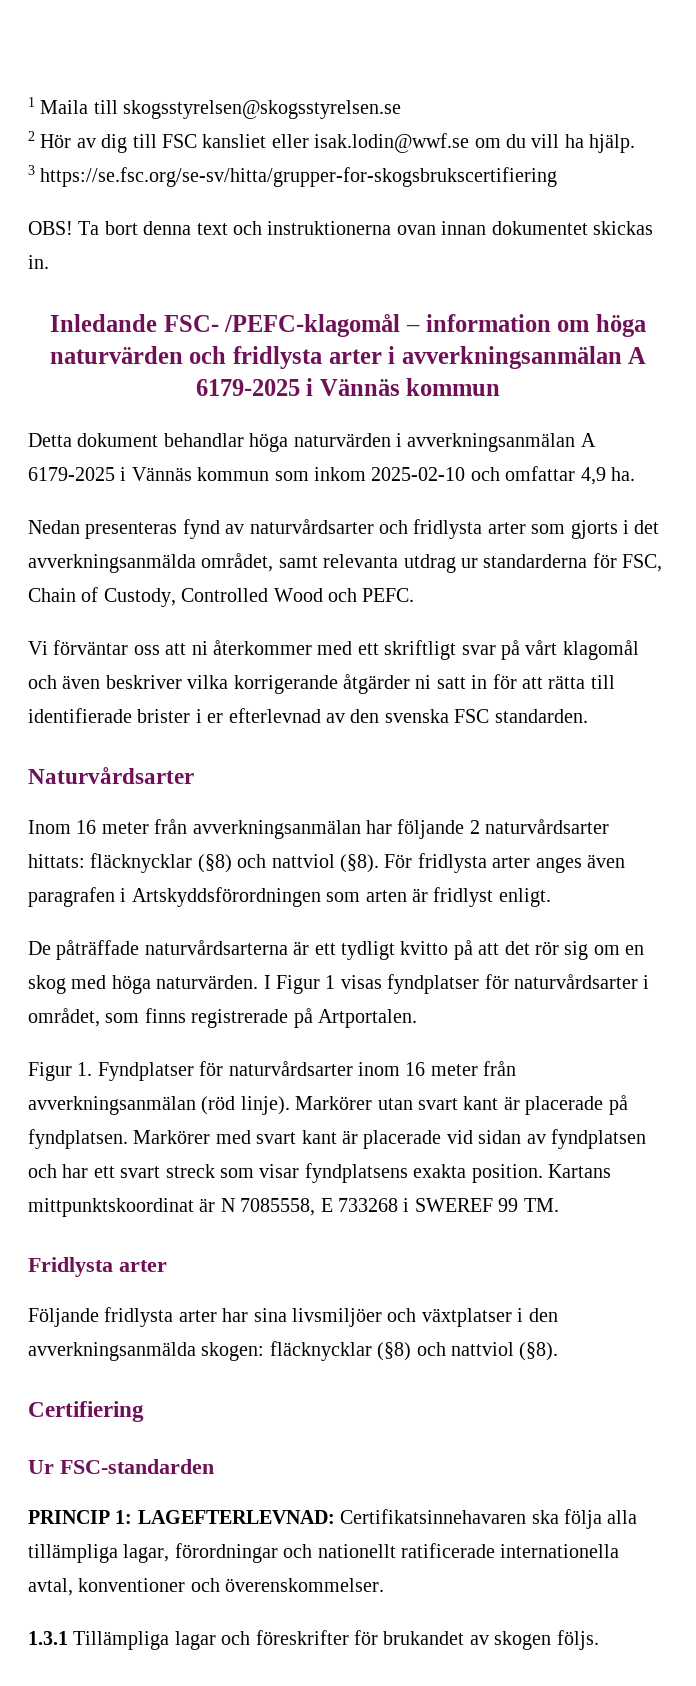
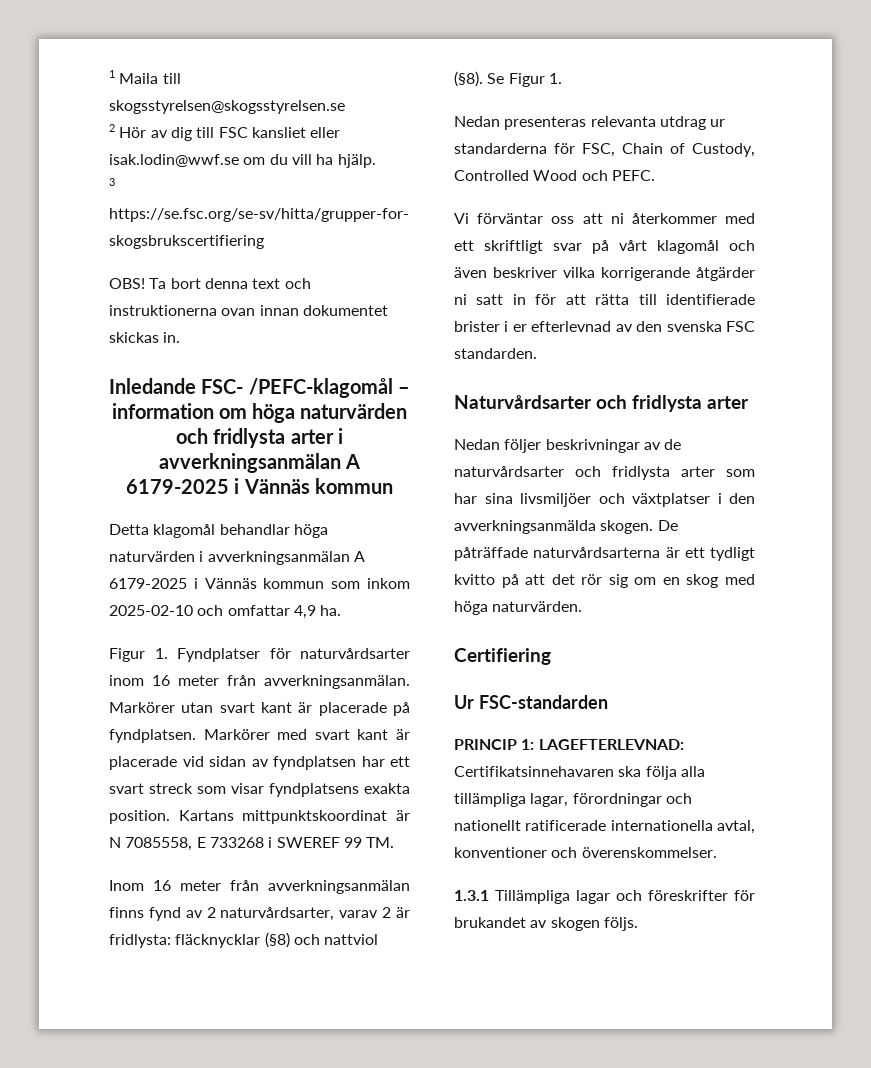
[77,433,159,447] dokument -> [153,524,216,538] klagomål
[28,519,660,539] [28,553,318,573] Nedan presenteras fynd av naturvårdsarter och fridlysta arter som gjorts i det avverkningsanmälda området, samt -> [109,648,410,662] [109,675,410,689] [109,702,410,716] [109,729,410,743] [109,756,410,770] [109,783,410,797] [109,810,411,824] [109,837,395,851] [109,880,410,894] [109,907,410,921] [109,932,379,948] [454,71,562,87] [454,116,587,130] Figur 1. Fyndplatser för naturvårdsarter inom 16 meter från avverkningsanmälan. Markörer utan svart kant är placerade på fyndplatsen. Markörer med svart kant är placerade vid sidan av fyndplatsen har ett svart streck som visar fyndplatsens exakta position. Kartans mittpunktskoordinat är N 7085558, E 733268 i SWEREF 99 TM. // Inom 16 meter från avverkningsanmälan finns fynd av 2 naturvårdsarter, varav 2 är fridlysta: fläcknycklar (§8) och nattviol (§8). Se Figur 1. // Nedan presenteras
[28,819,610,839] [28,853,625,873] [28,887,551,907] // Inom 16 meter från avverkningsanmälan har följande 2 naturvårdsarter hittats: fläcknycklar (§8) och nattviol (§8). För fridlysta arter anges även paragrafen i Artskyddsförordningen som arten är fridlyst enligt. // -> [596,395,749,412] [454,439,682,453] [454,466,755,480] [454,493,755,507] [454,520,654,534] och fridlysta arter // Nedan följer beskrivningar av de naturvårdsarter och fridlysta arter som har sina livsmiljöer och växtplatser i den avverkningsanmälda skogen.
[263,974,650,994] [28,1008,417,1028] [28,1061,517,1081] [28,1095,628,1115] [28,1129,646,1149] [28,1163,611,1183] [28,1198,559,1217] [28,1257,167,1277] [28,1307,558,1327] [28,1341,559,1361] I Figur 1 visas fyndplatser för naturvårdsarter i området, som finns registrerade på Artportalen. // Figur 1. Fyndplatser för naturvårdsarter inom 16 meter från avverkningsanmälan (röd linje). Markörer utan svart kant är placerade på fyndplatsen. Markörer med svart kant är placerade vid sidan av fyndplatsen och har ett svart streck som visar fyndplatsens exakta position. Kartans mittpunktskoordinat är N 7085558, E 733268 i SWEREF 99 TM. // Fridlysta arter // Följande fridlysta arter har sina livsmiljöer och växtplatser i den avverkningsanmälda skogen: fläcknycklar (§8) och nattviol (§8). -> (583, 606) none

